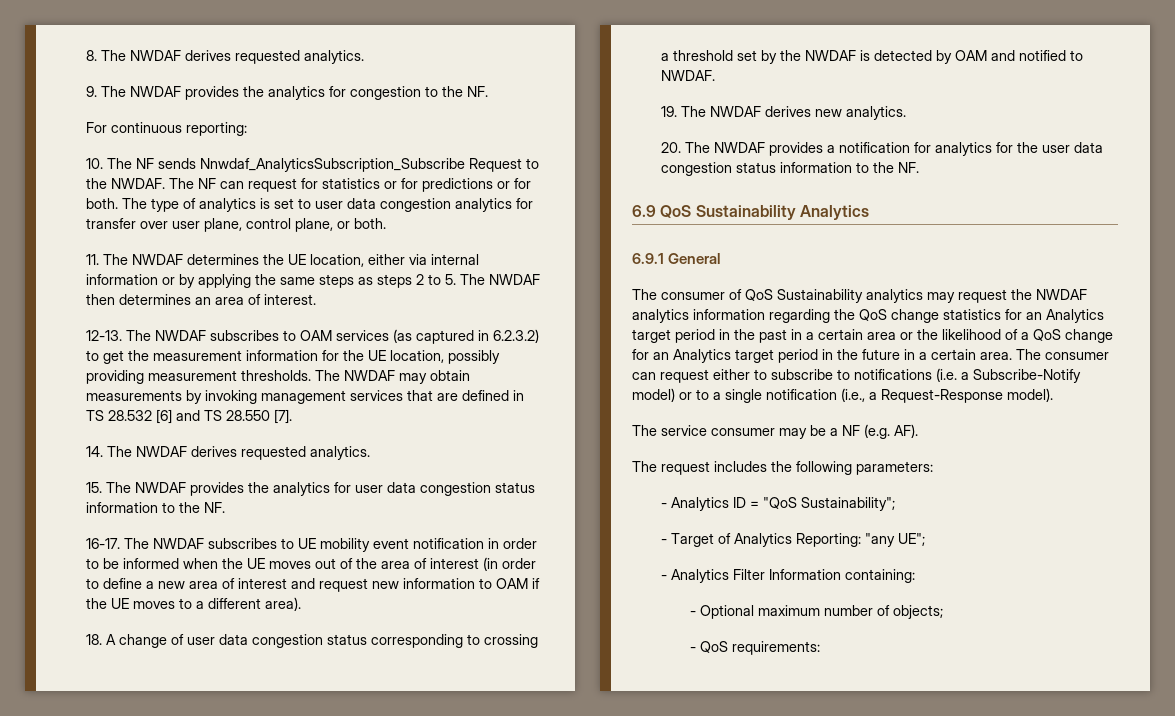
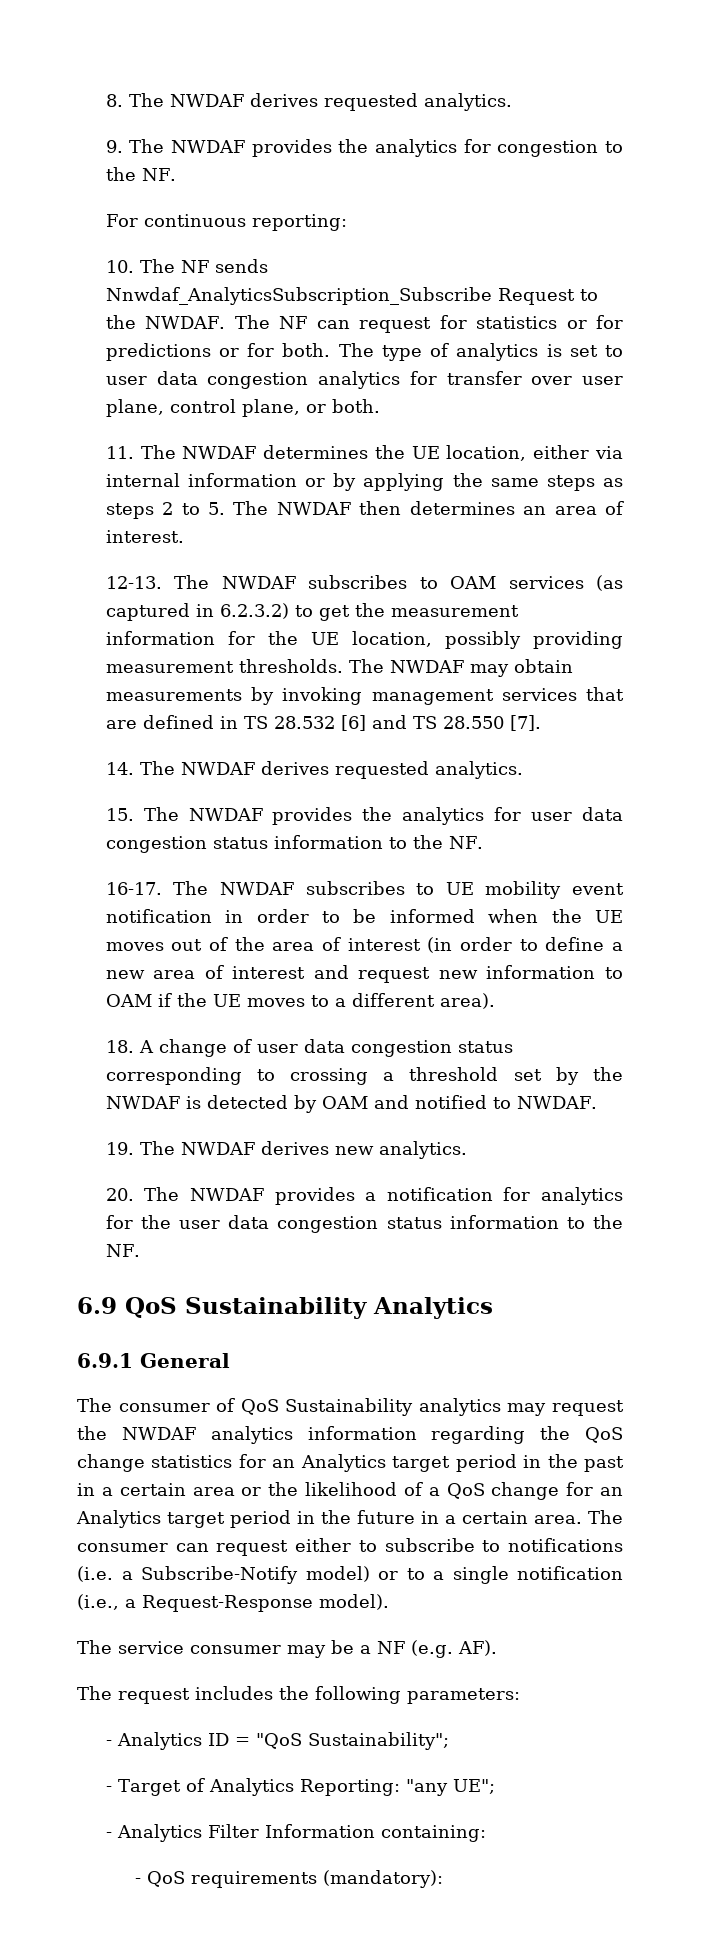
[689,605,943,619] // - Optional maximum number of objects; -> (486, 1833) none
[731,641,820,655] requirements: -> [190,1870,443,1888] requirements (mandatory):

